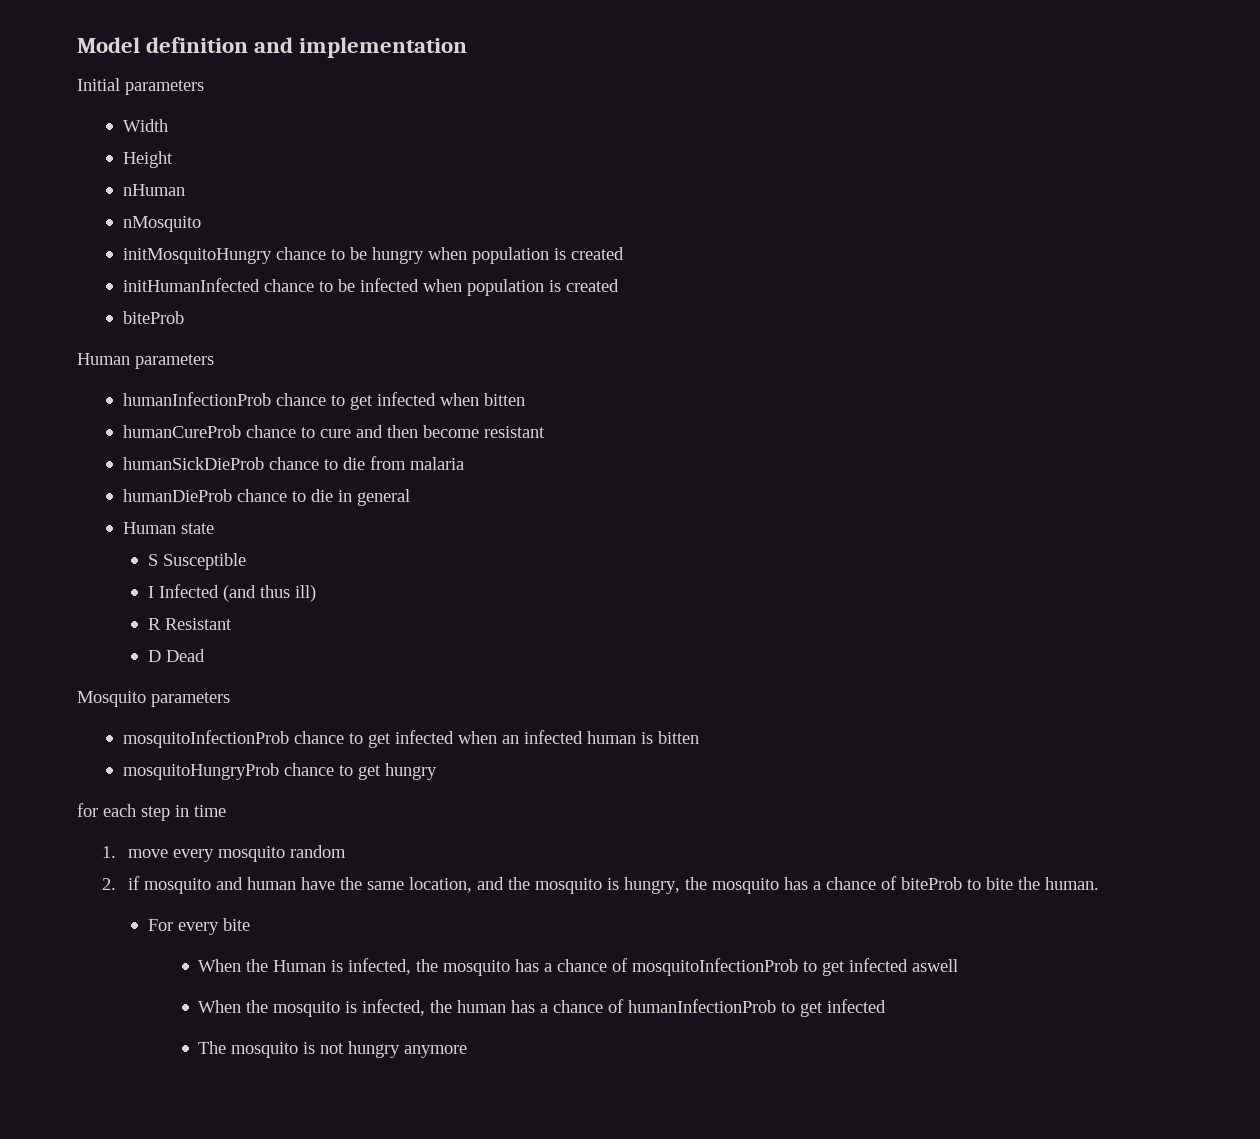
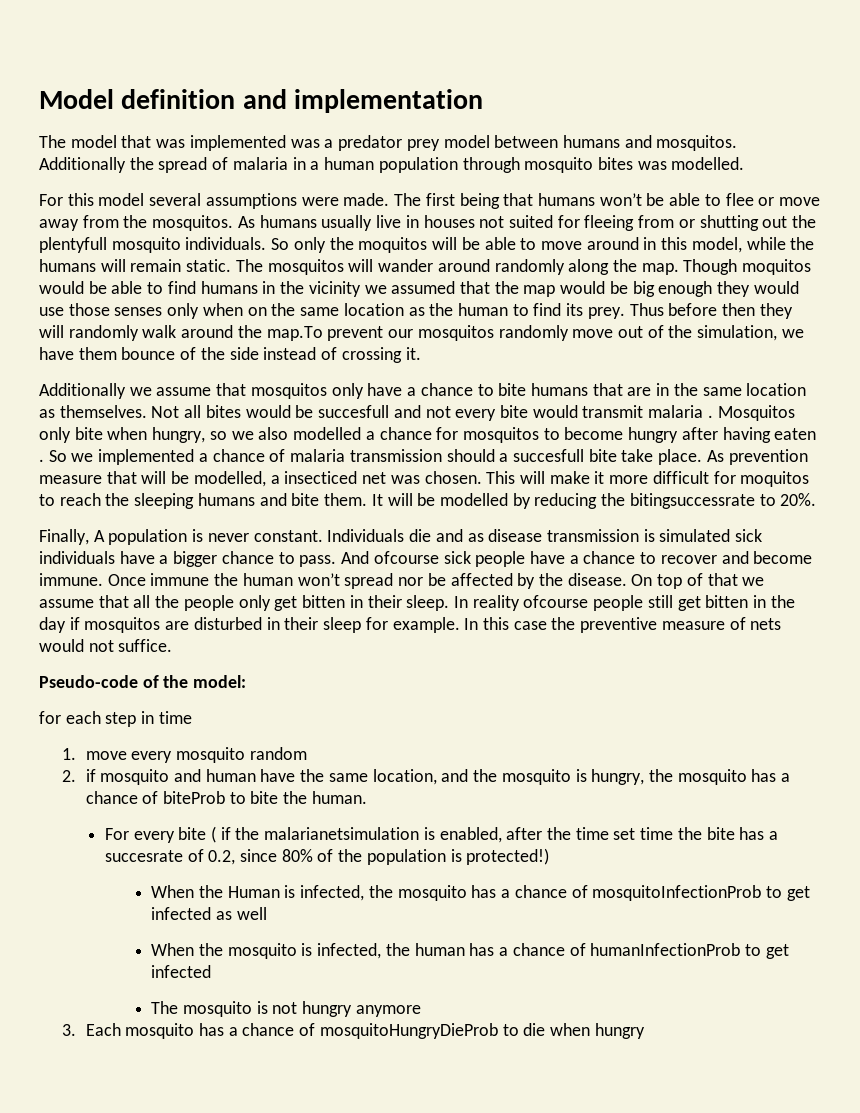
[77,78,204,95] [122,119,168,132] [122,151,173,168] [122,184,185,196] [122,216,201,232] [122,247,624,264] [122,278,619,296] [122,311,184,324] [77,353,214,369] [122,392,525,410] [122,425,545,438] [122,456,464,470] [122,489,410,506] [122,522,214,534] [147,553,246,570] [147,584,316,602] [147,618,232,630] [147,649,205,662] [77,691,230,707] [122,730,699,748] [122,763,437,780] Initial parameters // Width // Height // nHuman // nMosquito // initMosquitoHungry chance to be hungry when population is created // initHumanInfected chance to be infected when population is created // biteProb // Human parameters // humanInfectionProb chance to get infected when bitten // humanCureProb chance to cure and then become resistant // humanSickDieProb chance to die from malaria // humanDieProb chance to die in general // Human state // S Susceptible // I Infected (and thus ill) // R Resistant // D Dead // Mosquito parameters // mosquitoInfectionProb chance to get infected when an infected human is bitten // mosquitoHungryProb chance to get hungry -> [39,135,738,151] [39,157,745,173] [39,193,821,209] [39,215,817,231] [39,237,815,253] [39,259,812,275] [39,281,799,297] [39,303,793,319] [39,325,804,341] [39,347,421,363] [39,383,807,399] [39,405,795,421] [39,427,817,443] [39,449,808,465] [39,471,810,487] [39,493,817,509] [39,529,763,545] [39,551,813,567] [39,573,765,589] [39,595,795,611] [39,617,782,633] [39,639,173,652] [39,675,247,688] The model that was implemented was a predator prey model between humans and mosquitos. Additionally the spread of malaria in a human population through mosquito bites was modelled. // For this model several assumptions were made. The first being that humans won’t be able to flee or move away from the mosquitos. As humans usually live in houses not suited for fleeing from or shutting out the plentyfull mosquito individuals. So only the moquitos will be able to move around in this model, while the humans will remain static. The mosquitos will wander around randomly along the map. Though moquitos would be able to find humans in the vicinity we assumed that the map would be big enough they would use those senses only when on the same location as the human to find its prey. Thus before then they will randomly walk around the map.To prevent our mosquitos randomly move out of the simulation, we have them bounce of the side instead of crossing it. // Additionally we assume that mosquitos only have a chance to bite humans that are in the same location as themselves. Not all bites would be succesfull and not every bite would transmit malaria . Mosquitos only bite when hungry, so we also modelled a chance for mosquitos to become hungry after having eaten . So we implemented a chance of malaria transmission should a succesfull bite take place. As prevention measure that will be modelled, a insecticed net was chosen. This will make it more difficult for moquitos to reach the sleeping humans and bite them. It will be modelled by reducing the bitingsuccessrate to 20%. // Finally, A population is never constant. Individuals die and as disease transmission is simulated sick individuals have a bigger chance to pass. And ofcourse sick people have a chance to recover and become immune. Once immune the human won’t spread nor be affected by the disease. On top of that we assume that all the people only get bitten in their sleep. In reality ofcourse people still get bitten in the day if mosquitos are disturbed in their sleep for example. In this case the preventive measure of nets would not suffice. // Pseudo-code of the model:
(250, 924) none -> [210,826,779,843] [104,848,550,865] ( if the malarianetsimulation is enabled, after the time set time the bite has a succesrate of 0.2, since 80% of the population is protected!)
[912,959,959,972] aswell -> [216,907,267,920] as well
(468, 1051) none -> [62,1023,645,1039] // 3. Each mosquito has a chance of mosquitoHungryDieProb to die when hungry

